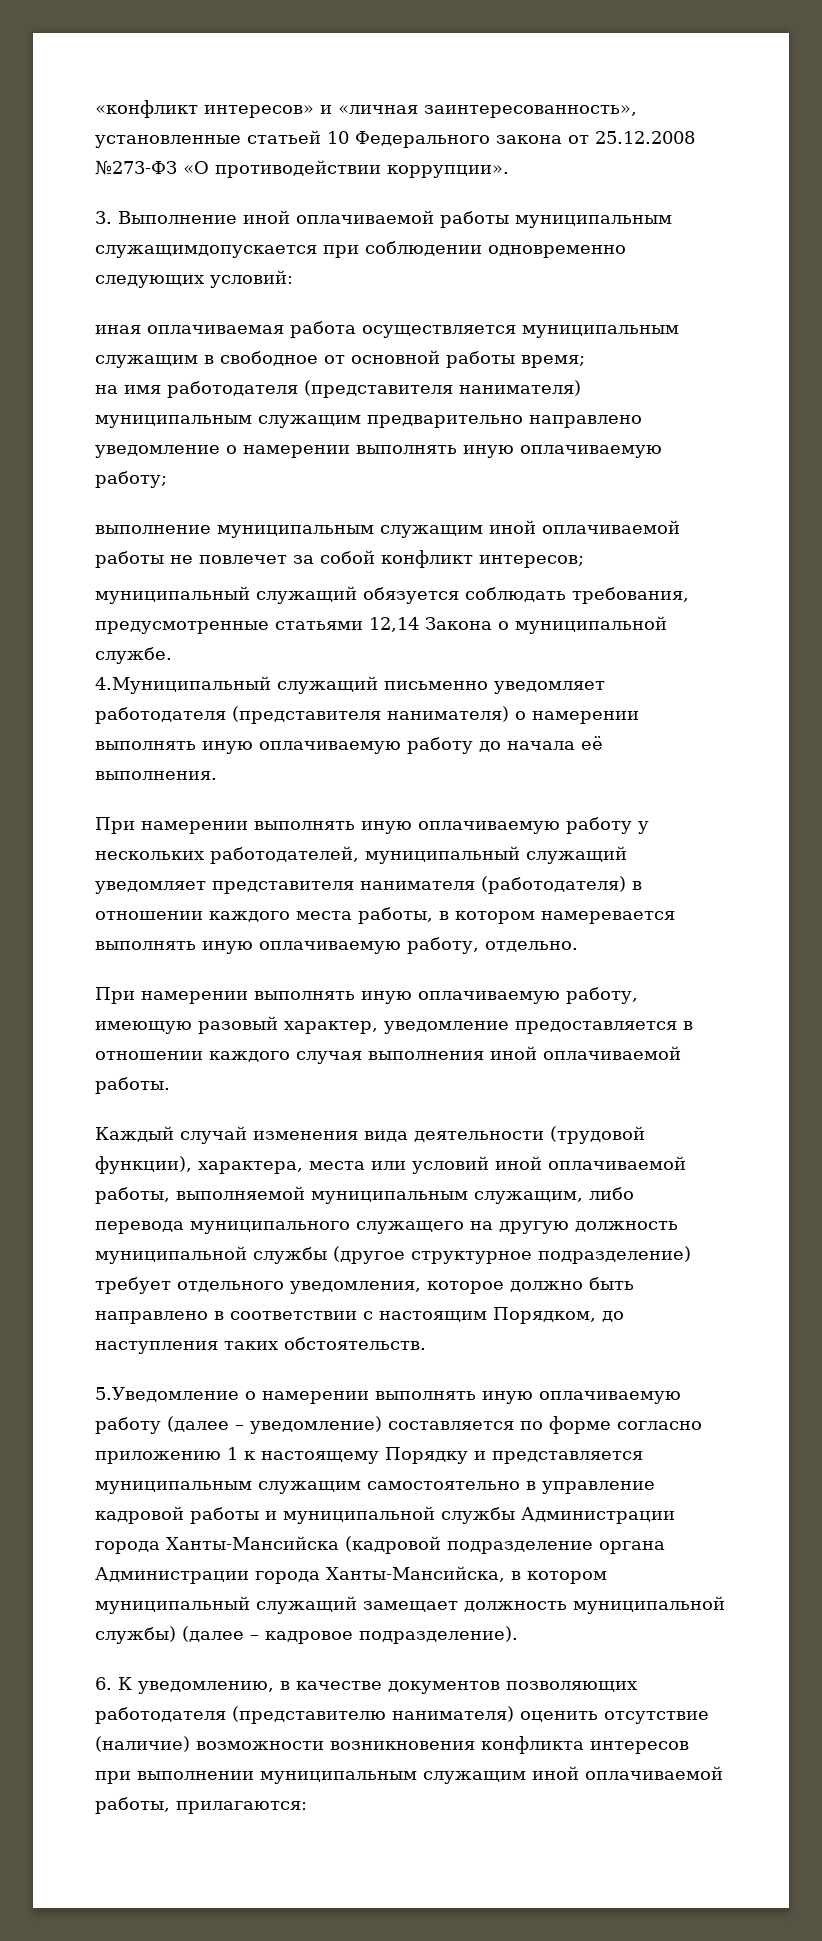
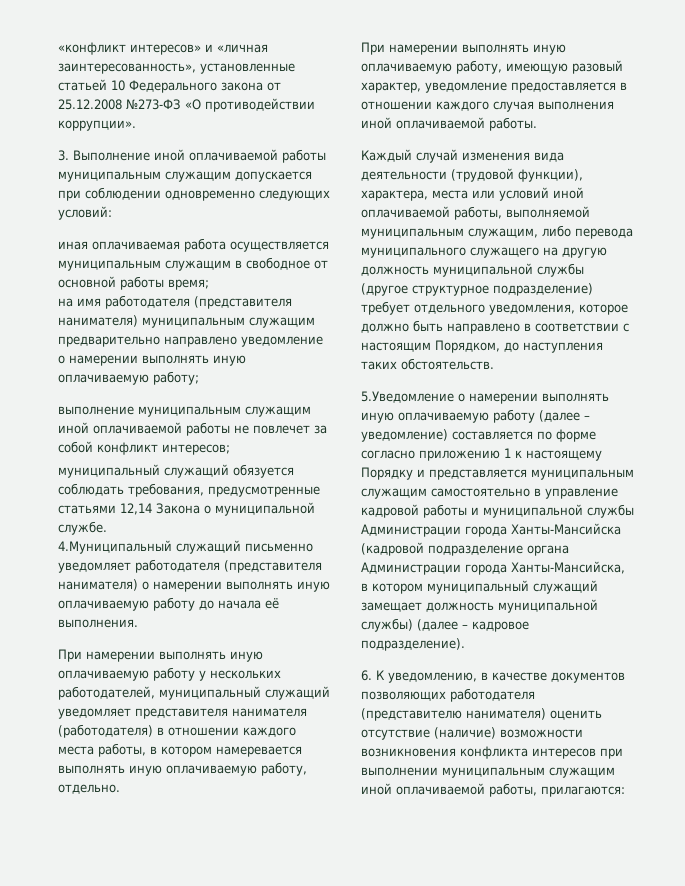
[95,245,317,258] служащимдопускается -> [165,171,312,182] служащим допускается

